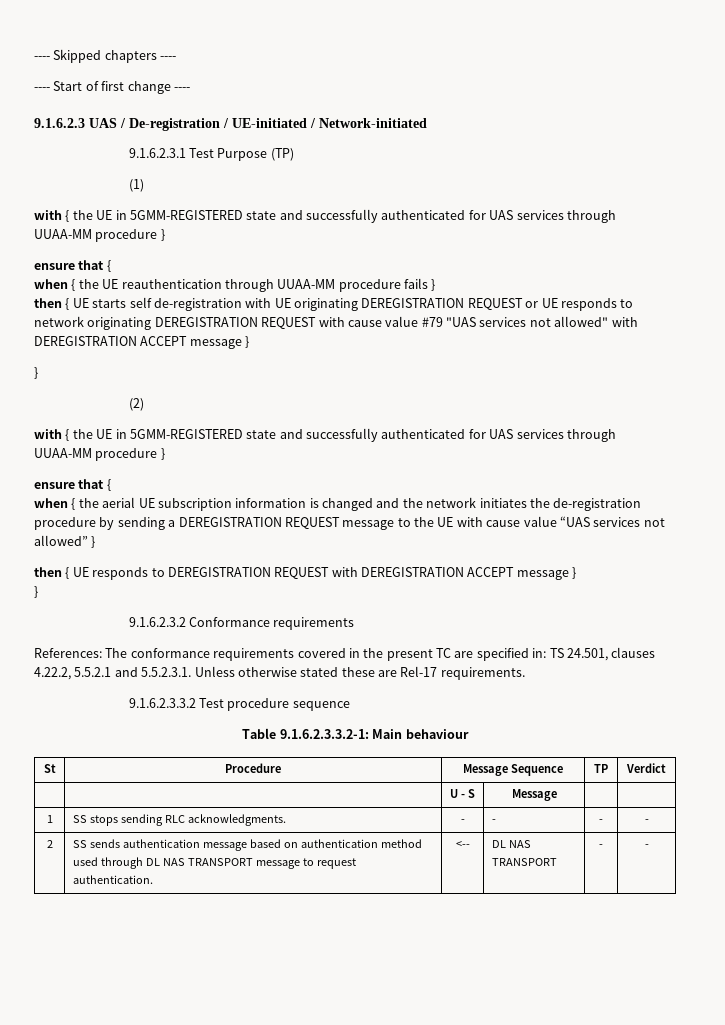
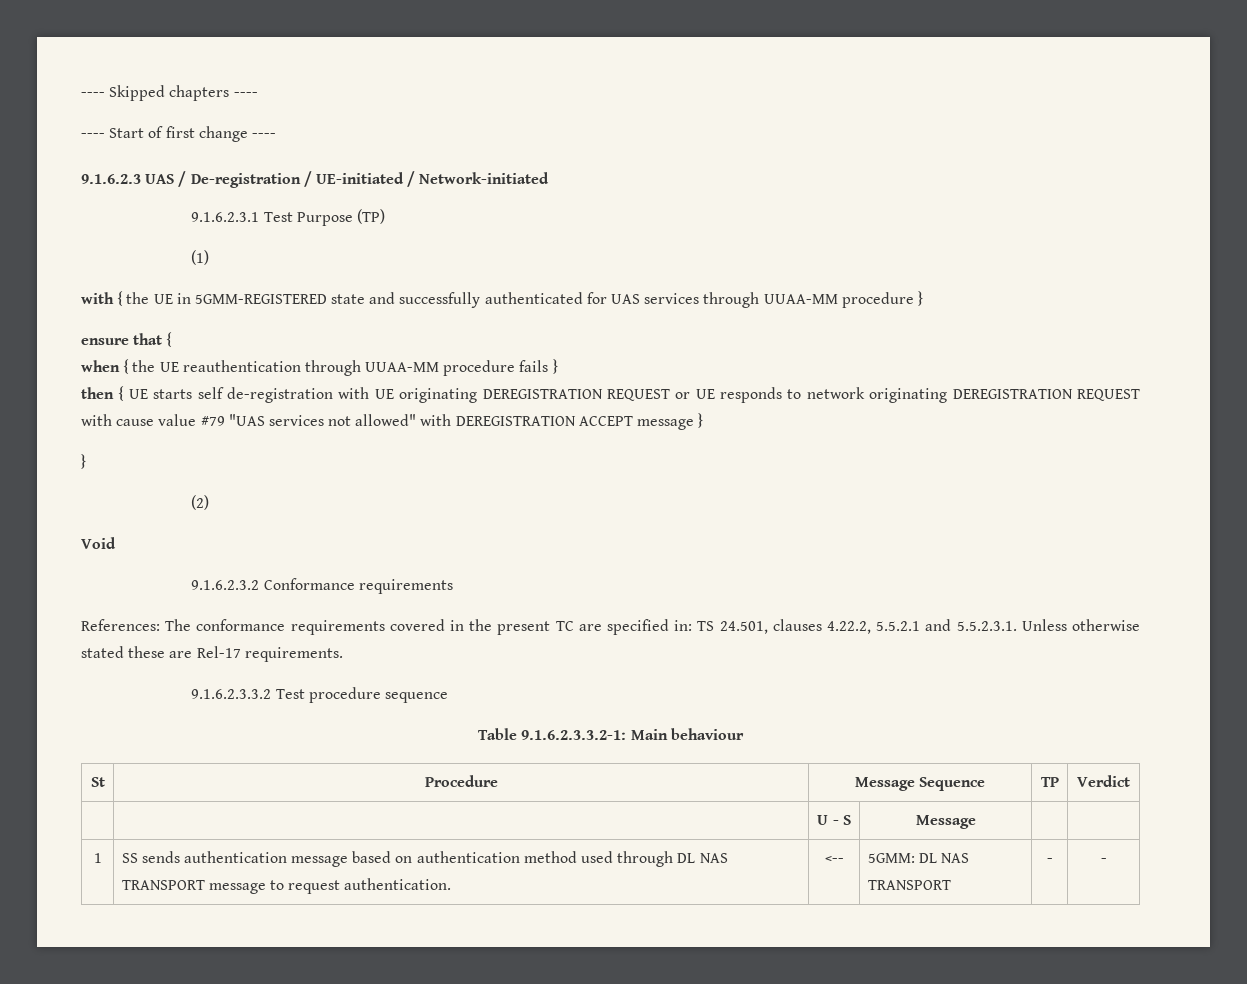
[34,428,616,442] [34,448,165,461] [34,479,111,491] [34,497,642,511] [34,516,665,530] [34,535,96,548] [34,567,577,580] [34,586,38,598] with { the UE in 5GMM-REGISTERED state and successfully authenticated for UAS services through UUAA-MM procedure } // ensure that { // when { the aerial UE subscription information is changed and the network initiates the de-registration procedure by sending a DEREGISTRATION REQUEST message to the UE with cause value “UAS services not allowed” } // then { UE responds to DEREGISTRATION REQUEST with DEREGISTRATION ACCEPT message } // } -> [81,537,116,549] Void
[72,814,286,826] [460,819,465,823] [491,819,496,823] [599,819,603,823] [644,819,649,823] [46,840,53,848] | SS stops sending RLC acknowledgments. | - | - | - | - // 2 -> (102, 858) none
(470, 844) none -> [867,853,915,863] 5GMM:

